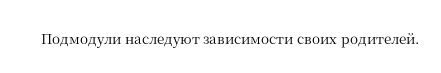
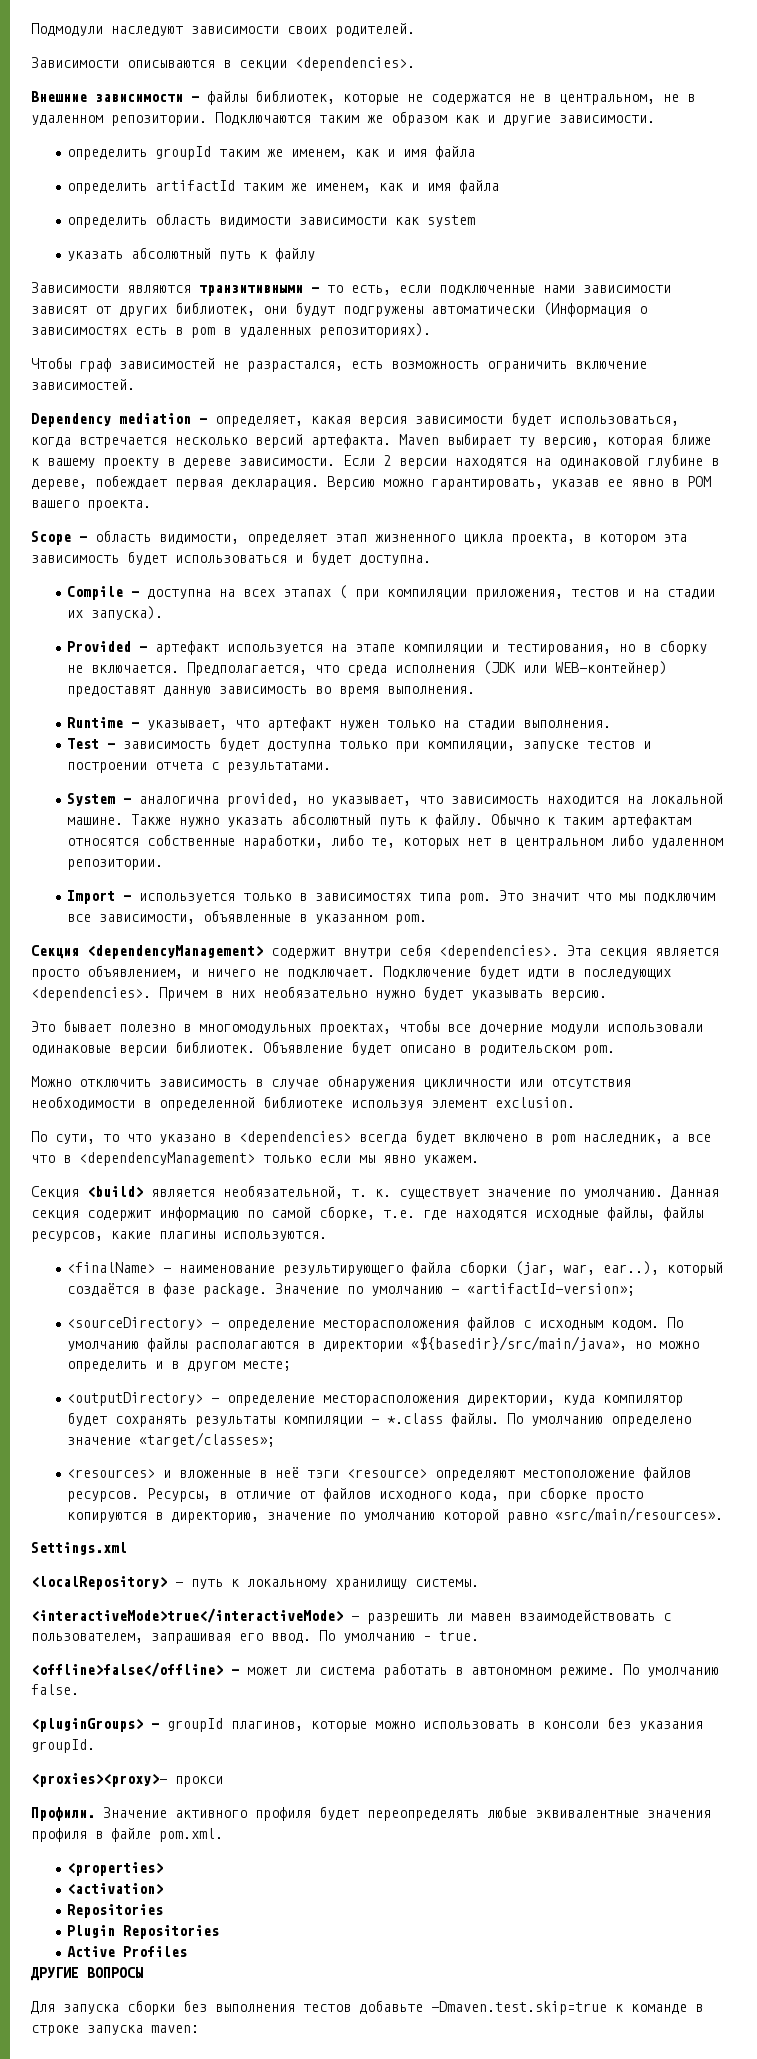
(419, 40) none -> [31,57,415,71] [31,90,695,105] [31,111,655,126] [66,146,475,160] [66,180,499,194] [66,213,475,228] [66,247,315,262] [31,282,671,296] [31,302,647,317] [31,323,431,338] [31,357,647,372] [31,379,135,390] [31,412,679,427] [31,433,711,448] [31,454,719,469] [31,475,711,490] [31,500,151,511] [31,530,687,545] [31,551,431,565] [66,585,715,600] [66,606,163,620] [66,640,707,655] [66,661,667,676] [66,686,475,697] [66,717,611,731] [66,737,651,752] [66,762,331,773] [66,793,723,807] [66,813,691,828] [66,834,723,849] [66,859,163,870] [66,890,715,904] [66,910,427,925] [31,944,719,959] [31,965,671,980] [31,986,607,1001] [31,1020,703,1035] [31,1041,615,1056] [31,1075,631,1090] [31,1096,575,1111] [31,1130,711,1145] [31,1152,479,1166] [31,1185,719,1199] [31,1206,703,1221] [31,1231,327,1242] [66,1261,723,1276] [66,1283,635,1297] [66,1317,683,1331] [66,1336,699,1352] [66,1361,291,1372] [66,1392,683,1406] [66,1412,691,1427] [66,1432,275,1447] [66,1467,691,1481] [66,1487,643,1502] [66,1507,723,1523] [31,1542,127,1555] [31,1576,479,1590] [31,1608,671,1624] [31,1630,479,1644] [31,1662,719,1678] [31,1684,79,1695] [31,1717,703,1732] [31,1739,95,1753] [31,1773,223,1787] [31,1806,711,1821] [31,1828,223,1842] [66,1862,163,1876] [66,1883,163,1895] [66,1904,163,1918] [66,1925,219,1939] [66,1946,187,1957] [31,1967,143,1981] [31,2000,703,2015] [31,2025,199,2036] // Зависимости описываются в секции <dependencies>. // Внешние зависимости – файлы библиотек, которые не содержатся не в центральном, не в удаленном репозитории. Подключаются таким же образом как и другие зависимости. // определить groupId таким же именем, как и имя файла // определить artifactId таким же именем, как и имя файла // определить область видимости зависимости как system // указать абсолютный путь к файлу // Зависимости являются транзитивными – то есть, если подключенные нами зависимости зависят от других библиотек, они будут подгружены автоматически (Информация о зависимостях есть в pom в удаленных репозиториях). // Чтобы граф зависимостей не разрастался, есть возможность ограничить включение зависимостей. // Dependency mediation – определяет, какая версия зависимости будет использоваться, когда встречается несколько версий артефакта. Maven выбирает ту версию, которая ближе к вашему проекту в дереве зависимости. Если 2 версии находятся на одинаковой глубине в дереве, побеждает первая декларация. Версию можно гарантировать, указав ее явно в POM вашего проекта. // Scope – область видимости, определяет этап жизненного цикла проекта, в котором эта зависимость будет использоваться и будет доступна. // Compile – доступна на всех этапах ( при компиляции приложения, тестов и на стадии их запуска). // Provided – артефакт используется на этапе компиляции и тестирования, но в сборку не включается. Предполагается, что среда исполнения (JDK или WEB-контейнер) предоставят данную зависимость во время выполнения. // Runtime – указывает, что артефакт нужен только на стадии выполнения. // Test – зависимость будет доступна только при компиляции, запуске тестов и построении отчета с результатами. // System – аналогична provided, но указывает, что зависимость находится на локальной машине. Также нужно указать абсолютный путь к файлу. Обычно к таким артефактам относятся собственные наработки, либо те, которых нет в центральном либо удаленном репозитории. // Import – используется только в зависимостях типа pom. Это значит что мы подключим все зависимости, объявленные в указанном pom. // Секция <dependencyManagement> содержит внутри себя <dependencies>. Эта секция является просто объявлением, и ничего не подключает. Подключение будет идти в последующих <dependencies>. Причем в них необязательно нужно будет указывать версию. // Это бывает полезно в многомодульных проектах, чтобы все дочерние модули использовали одинаковые версии библиотек. Объявление будет описано в родительском pom. // Можно отключить зависимость в случае обнаружения цикличности или отсутствия необходимости в определенной библиотеке используя элемент exclusion. // По сути, то что указано в <dependencies> всегда будет включено в pom наследник, а все что в <dependencyManagement> только если мы явно укажем. // Секция <build> является необязательной, т. к. существует значение по умолчанию. Данная секция содержит информацию по самой сборке, т.е. где находятся исходные файлы, файлы ресурсов, какие плагины используются. // <finalName> - наименование результирующего файла сборки (jar, war, ear..), который создаётся в фазе package. Значение по умолчанию — «artifactId-version»; // <sourceDirectory> - определение месторасположения файлов с исходным кодом. По умолчанию файлы располагаются в директории «${basedir}/src/main/java», но можно определить и в другом месте; // <outputDirectory> - определение месторасположения директории, куда компилятор будет сохранять результаты компиляции - *.class файлы. По умолчанию определено значение «target/classes»; // <resources> и вложенные в неё тэги <resource> определяют местоположение файлов ресурсов. Ресурсы, в отличие от файлов исходного кода, при сборке просто копируются в директорию, значение по умолчанию которой равно «src/main/resources». // Settings.xml // <localRepository> - путь к локальному хранилищу системы. // <interactiveMode>true</interactiveMode> - разрешить ли мавен взаимодействовать с пользователем, запрашивая его ввод. По умолчанию – true. // <offline>false</offline> - может ли система работать в автономном режиме. По умолчанию false. // <pluginGroups> - groupId плагинов, которые можно использовать в консоли без указания groupId. // <proxies><proxy>- прокси // Профили. Значение активного профиля будет переопределять любые эквивалентные значения профиля в файле pom.xml. // <properties> // <activation> // Repositories // Plugin Repositories // Active Profiles // ДРУГИЕ ВОПРОСЫ // Для запуска сборки без выполнения тестов добавьте -Dmaven.test.skip=true к команде в строке запуска maven:

